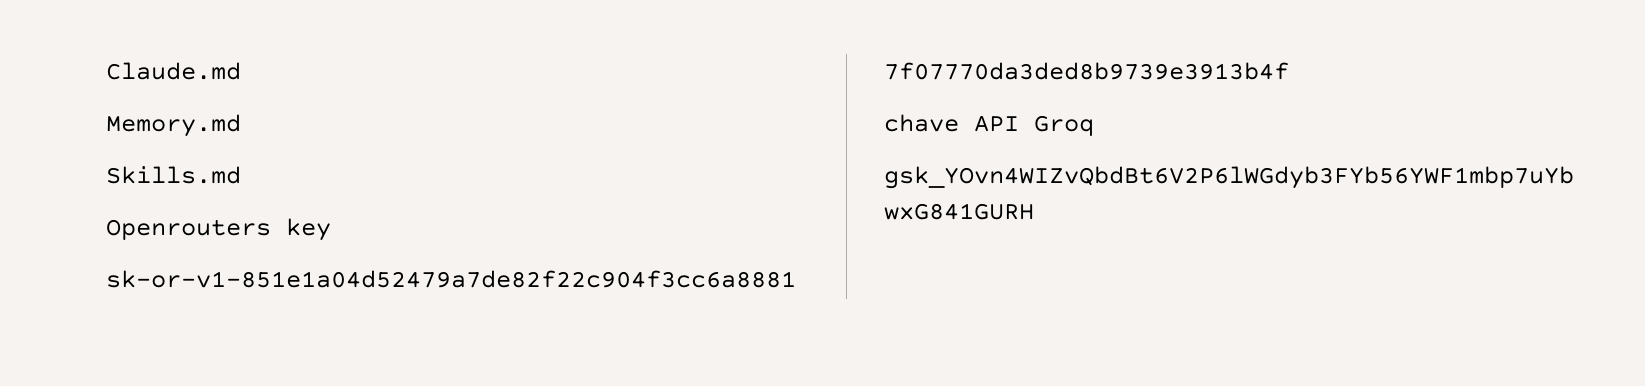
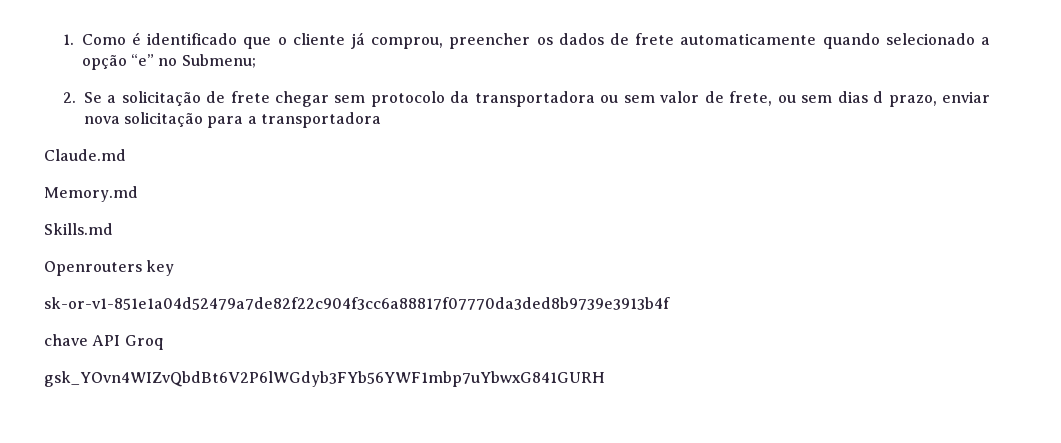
(106, 71) none -> [62,32,990,49] [81,54,256,70] [62,91,991,107] [83,112,381,128] 1. Como é identificado que o cliente já comprou, preencher os dados de frete automaticamente quando selecionado a opção “e” no Submenu; // 2. Se a solicitação de frete chegar sem protocolo da transportadora ou sem valor de frete, ou sem dias d prazo, enviar nova solicitação para a transportadora //

